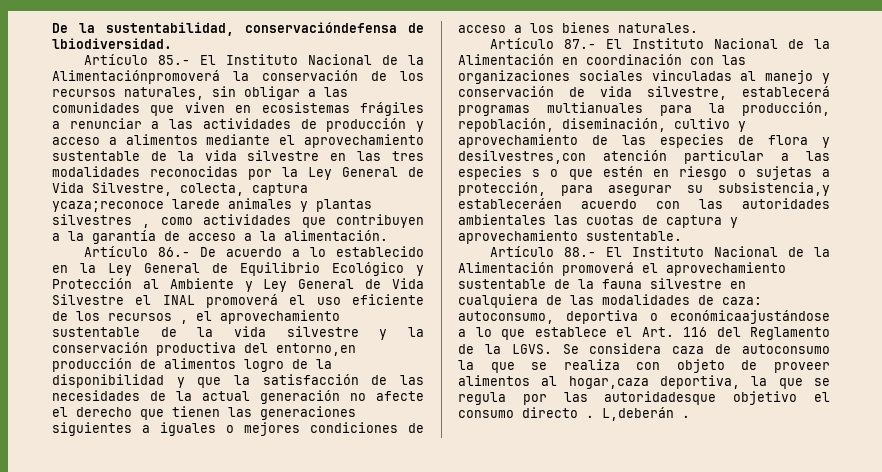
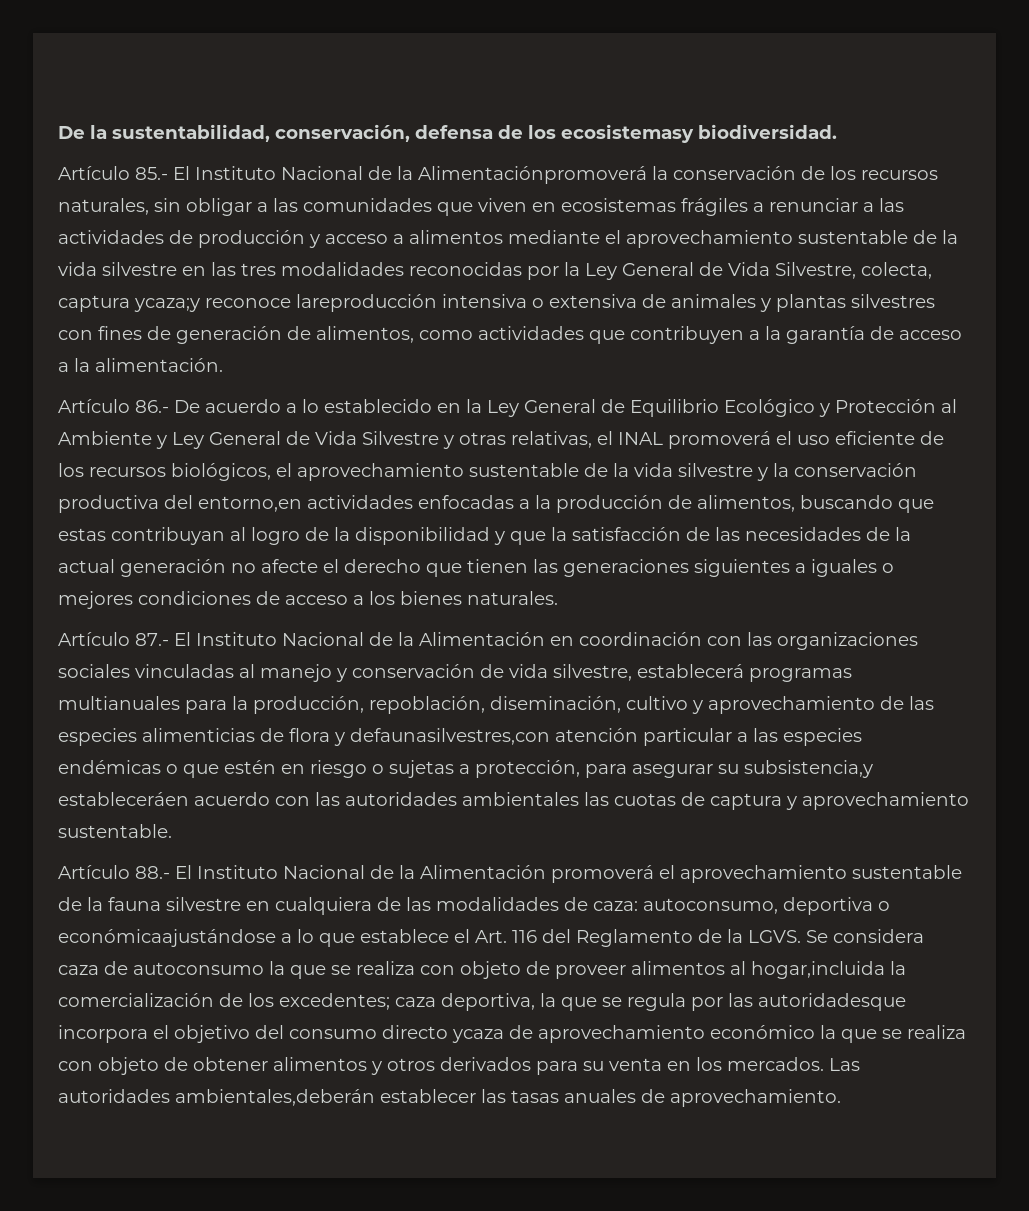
[245,22,424,33] [52,38,172,49] conservacióndefensa de lbiodiversidad. -> [275,124,837,143] conservación, defensa de los ecosistemasy biodiversidad.
[52,198,372,212] [52,214,151,228] ycaza;reconoce larede animales y plantas silvestres , -> [134,294,935,312] [58,326,414,344] ycaza;y reconoce lareproducción intensiva o extensiva de animales y plantas silvestres con fines de generación de alimentos,
(124, 299) none -> [443,431,592,449] y otras relativas,
[180,320,188,324] , -> [171,463,271,481] biológicos,
[52,358,236,372] producción de alimentos -> [307,495,934,513] [58,527,246,545] actividades enfocadas a la producción de alimentos, buscando que estas contribuyan al
(724, 141) none -> [142,728,255,742] alimenticias
[458,150,586,164] desilvestres,con -> [350,728,550,745] defaunasilvestres,con
[532,169,541,177] s -> [58,760,161,774] endémicas
[568,376,649,389] hogar,caza -> [751,961,906,979] [58,993,436,1010] hogar,incluida la comercialización de los excedentes; caza
[733,391,830,405] [458,407,690,421] objetivo el consumo directo . L,deberán . -> [58,1025,966,1043] [58,1057,860,1075] [58,1089,841,1107] incorpora el objetivo del consumo directo ycaza de aprovechamiento económico la que se realiza con objeto de obtener alimentos y otros derivados para su venta en los mercados. Las autoridades ambientales,deberán establecer las tasas anuales de aprovechamiento.

